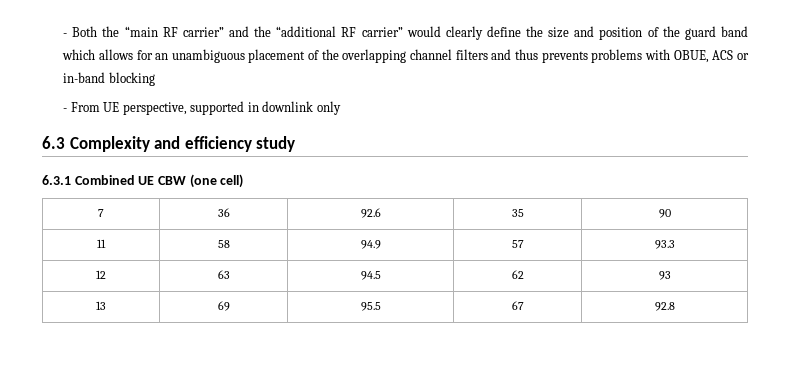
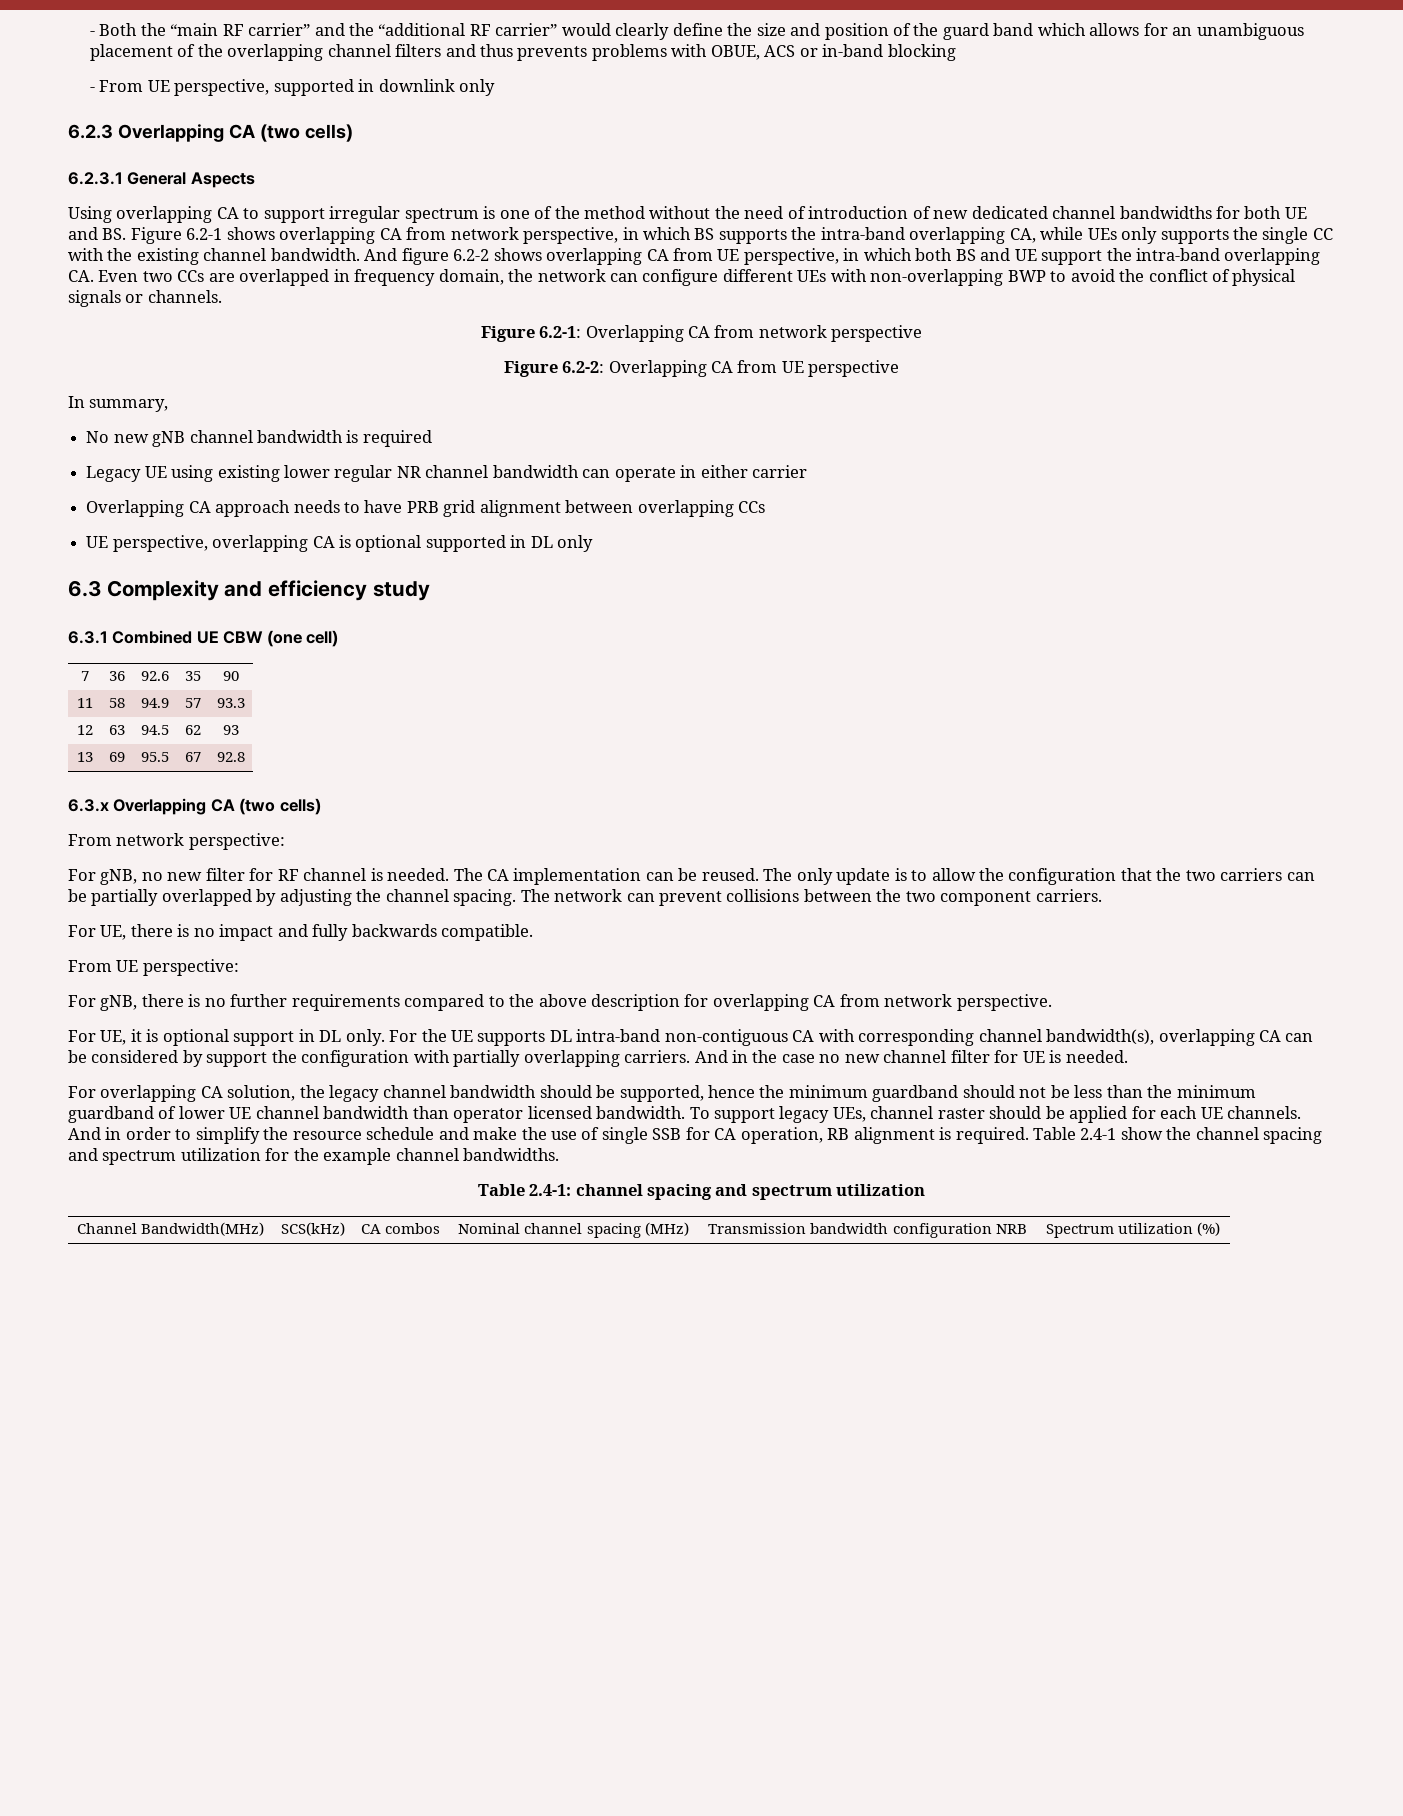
(341, 108) none -> [68,124,353,142] [68,172,255,188] [68,206,1307,223] [68,227,1333,244] [68,248,1321,265] [68,269,1296,286] [68,290,222,307] [480,325,923,342] [503,360,900,377] [68,396,169,412] [86,430,432,447] [86,465,808,482] [86,500,766,517] [86,535,594,552] // 6.2.3 Overlapping CA (two cells) // 6.2.3.1 General Aspects // Using overlapping CA to support irregular spectrum is one of the method without the need of introduction of new dedicated channel bandwidths for both UE and BS. Figure 6.2-1 shows overlapping CA from network perspective, in which BS supports the intra-band overlapping CA, while UEs only supports the single CC with the existing channel bandwidth. And figure 6.2-2 shows overlapping CA from UE perspective, in which both BS and UE support the intra-band overlapping CA. Even two CCs are overlapped in frequency domain, the network can configure different UEs with non-overlapping BWP to avoid the conflict of physical signals or channels. // Figure 6.2-1: Overlapping CA from network perspective // Figure 6.2-2: Overlapping CA from UE perspective // In summary, // No new gNB channel bandwidth is required // Legacy UE using existing lower regular NR channel bandwidth can operate in either carrier // Overlapping CA approach needs to have PRB grid alignment between overlapping CCs // UE perspective, overlapping CA is optional supported in DL only
(675, 306) none -> [68,798,321,815] [68,833,285,850] [68,868,1315,885] [68,889,1102,906] [68,924,534,941] [68,959,239,976] [68,994,1052,1011] [68,1029,1314,1046] [68,1050,1128,1067] [68,1085,1256,1102] [68,1106,1302,1123] [68,1127,1323,1144] [68,1148,560,1165] [477,1184,926,1200] [76,1222,265,1236] [280,1222,345,1236] [360,1223,441,1234] [458,1222,689,1238] [708,1223,1027,1238] [1045,1222,1221,1238] // 6.3.x Overlapping CA (two cells) // From network perspective: // For gNB, no new filter for RF channel is needed. The CA implementation can be reused. The only update is to allow the configuration that the two carriers can be partially overlapped by adjusting the channel spacing. The network can prevent collisions between the two component carriers. // For UE, there is no impact and fully backwards compatible. // From UE perspective: // For gNB, there is no further requirements compared to the above description for overlapping CA from network perspective. // For UE, it is optional support in DL only. For the UE supports DL intra-band non-contiguous CA with corresponding channel bandwidth(s), overlapping CA can be considered by support the configuration with partially overlapping carriers. And in the case no new channel filter for UE is needed. // For overlapping CA solution, the legacy channel bandwidth should be supported, hence the minimum guardband should not be less than the minimum guardband of lower UE channel bandwidth than operator licensed bandwidth. To support legacy UEs, channel raster should be applied for each UE channels. And in order to simplify the resource schedule and make the use of single SSB for CA operation, RB alignment is required. Table 2.4-1 show the channel spacing and spectrum utilization for the example channel bandwidths. // Table 2.4-1: channel spacing and spectrum utilization // Channel Bandwidth(MHz) | SCS(kHz) | CA combos | Nominal channel spacing (MHz) | Transmission bandwidth configuration NRB | Spectrum utilization (%)

